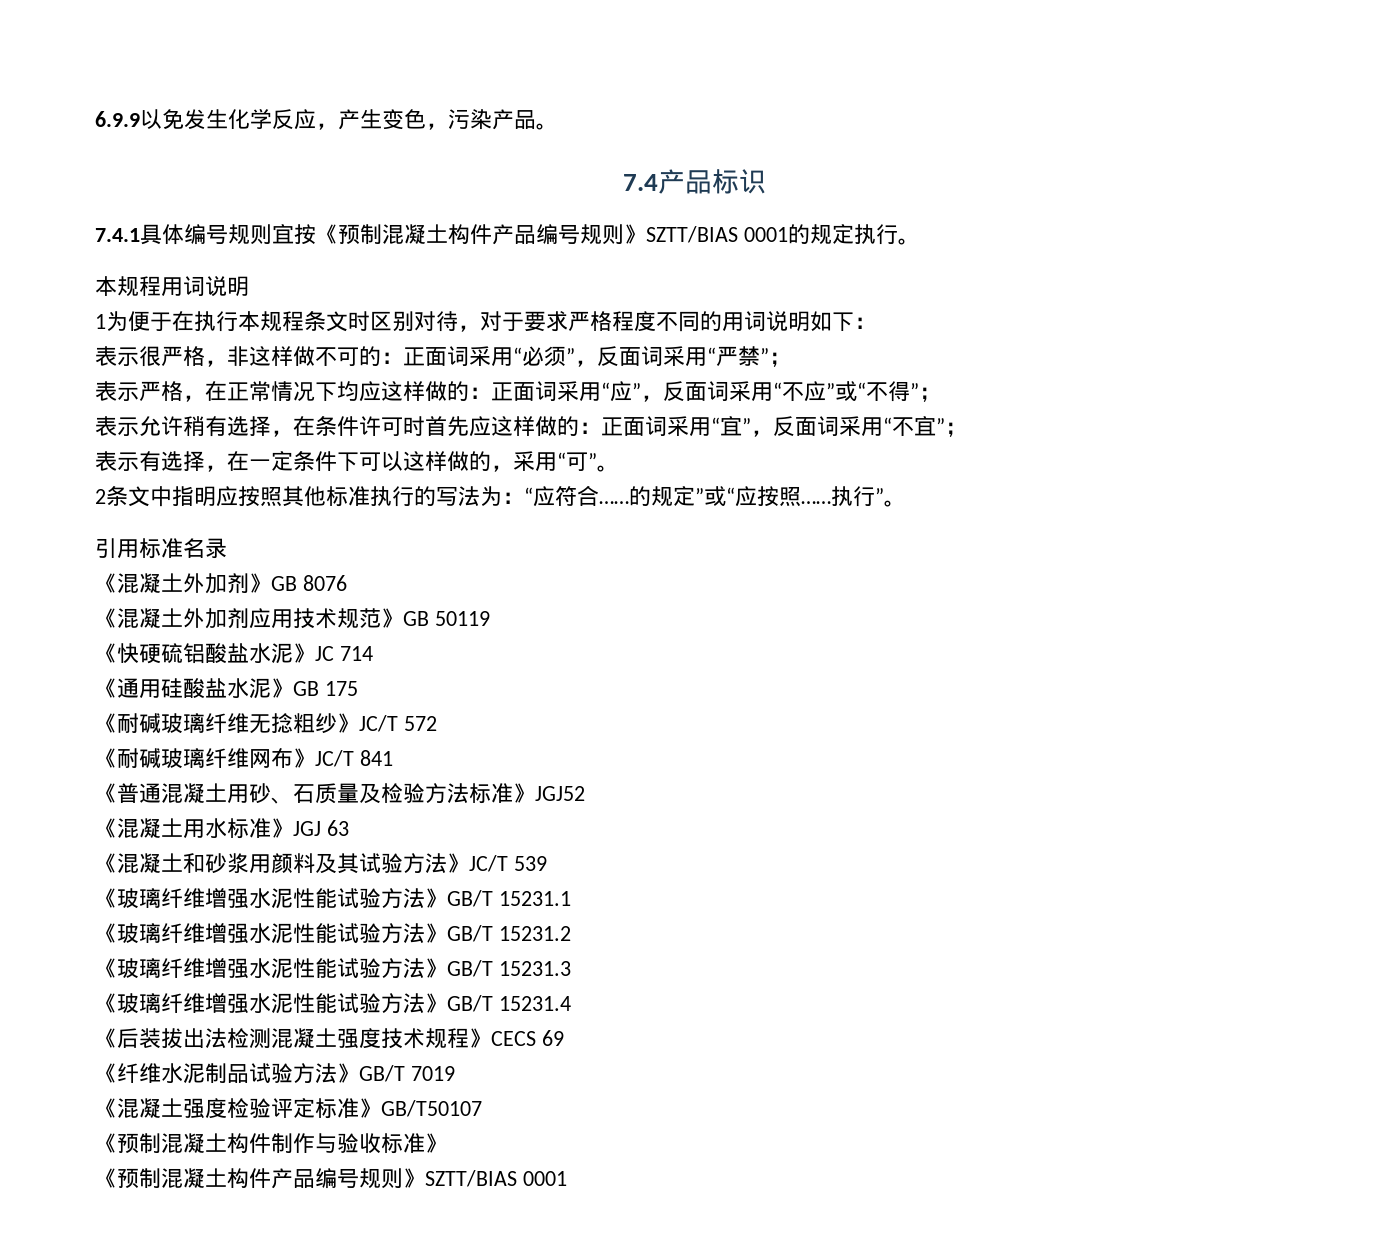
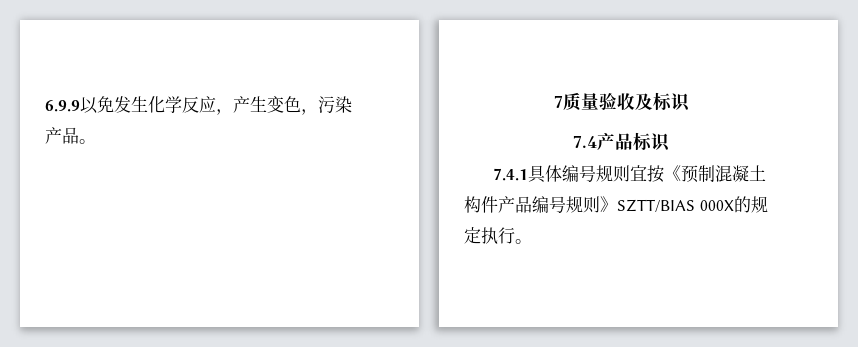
(558, 126) none -> [553,92,690,112] // 7质量验收及标识
[743,227,788,242] 0001 -> [699,200,734,211] 000X
[95,276,249,297] [95,311,876,332] [95,346,791,367] [95,381,941,402] [95,416,967,437] [95,451,619,472] [95,485,906,507] [95,538,227,559] [95,573,347,594] [95,608,490,629] [95,643,373,664] [95,678,358,699] [95,713,437,734] [95,748,393,769] [95,783,585,804] [95,818,349,839] [95,853,547,874] [95,888,571,909] [95,923,571,944] [95,958,571,979] [95,993,571,1014] [95,1028,564,1049] [95,1063,455,1084] [95,1098,482,1119] [95,1133,447,1154] [95,1168,567,1189] // 本规程用词说明 // 1为便于在执行本规程条文时区别对待，对于要求严格程度不同的用词说明如下： // 表示很严格，非这样做不可的：正面词采用“必须”，反面词采用“严禁”； // 表示严格，在正常情况下均应这样做的：正面词采用“应”，反面词采用“不应”或“不得”； // 表示允许稍有选择，在条件许可时首先应这样做的：正面词采用“宜”，反面词采用“不宜”； // 表示有选择，在一定条件下可以这样做的，采用“可”。 // 2条文中指明应按照其他标准执行的写法为：“应符合……的规定”或“应按照……执行”。 // 引用标准名录 // 《混凝土外加剂》GB 8076 // 《混凝土外加剂应用技术规范》GB 50119 // 《快硬硫铝酸盐水泥》JC 714 // 《通用硅酸盐水泥》GB 175 // 《耐碱玻璃纤维无捻粗纱》JC/T 572 // 《耐碱玻璃纤维网布》JC/T 841 // 《普通混凝土用砂、石质量及检验方法标准》JGJ52 // 《混凝土用水标准》JGJ 63 // 《混凝土和砂浆用颜料及其试验方法》JC/T 539 // 《玻璃纤维增强水泥性能试验方法》GB/T 15231.1 // 《玻璃纤维增强水泥性能试验方法》GB/T 15231.2 // 《玻璃纤维增强水泥性能试验方法》GB/T 15231.3 // 《玻璃纤维增强水泥性能试验方法》GB/T 15231.4 // 《后装拔出法检测混凝土强度技术规程》CECS 69 // 《纤维水泥制品试验方法》GB/T 7019 // 《混凝土强度检验评定标准》GB/T50107 // 《预制混凝土构件制作与验收标准》 // 《预制混凝土构件产品编号规则》SZTT/BIAS 0001 -> (532, 241) none

